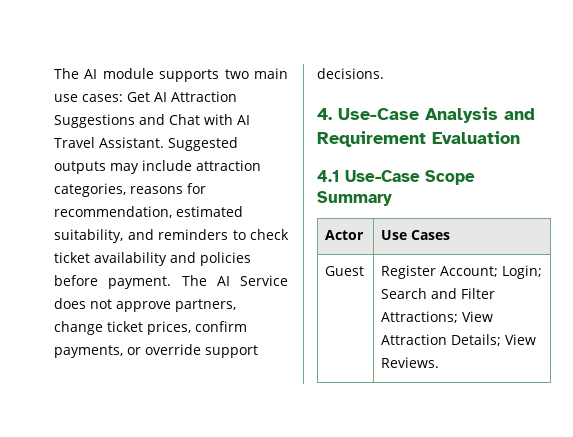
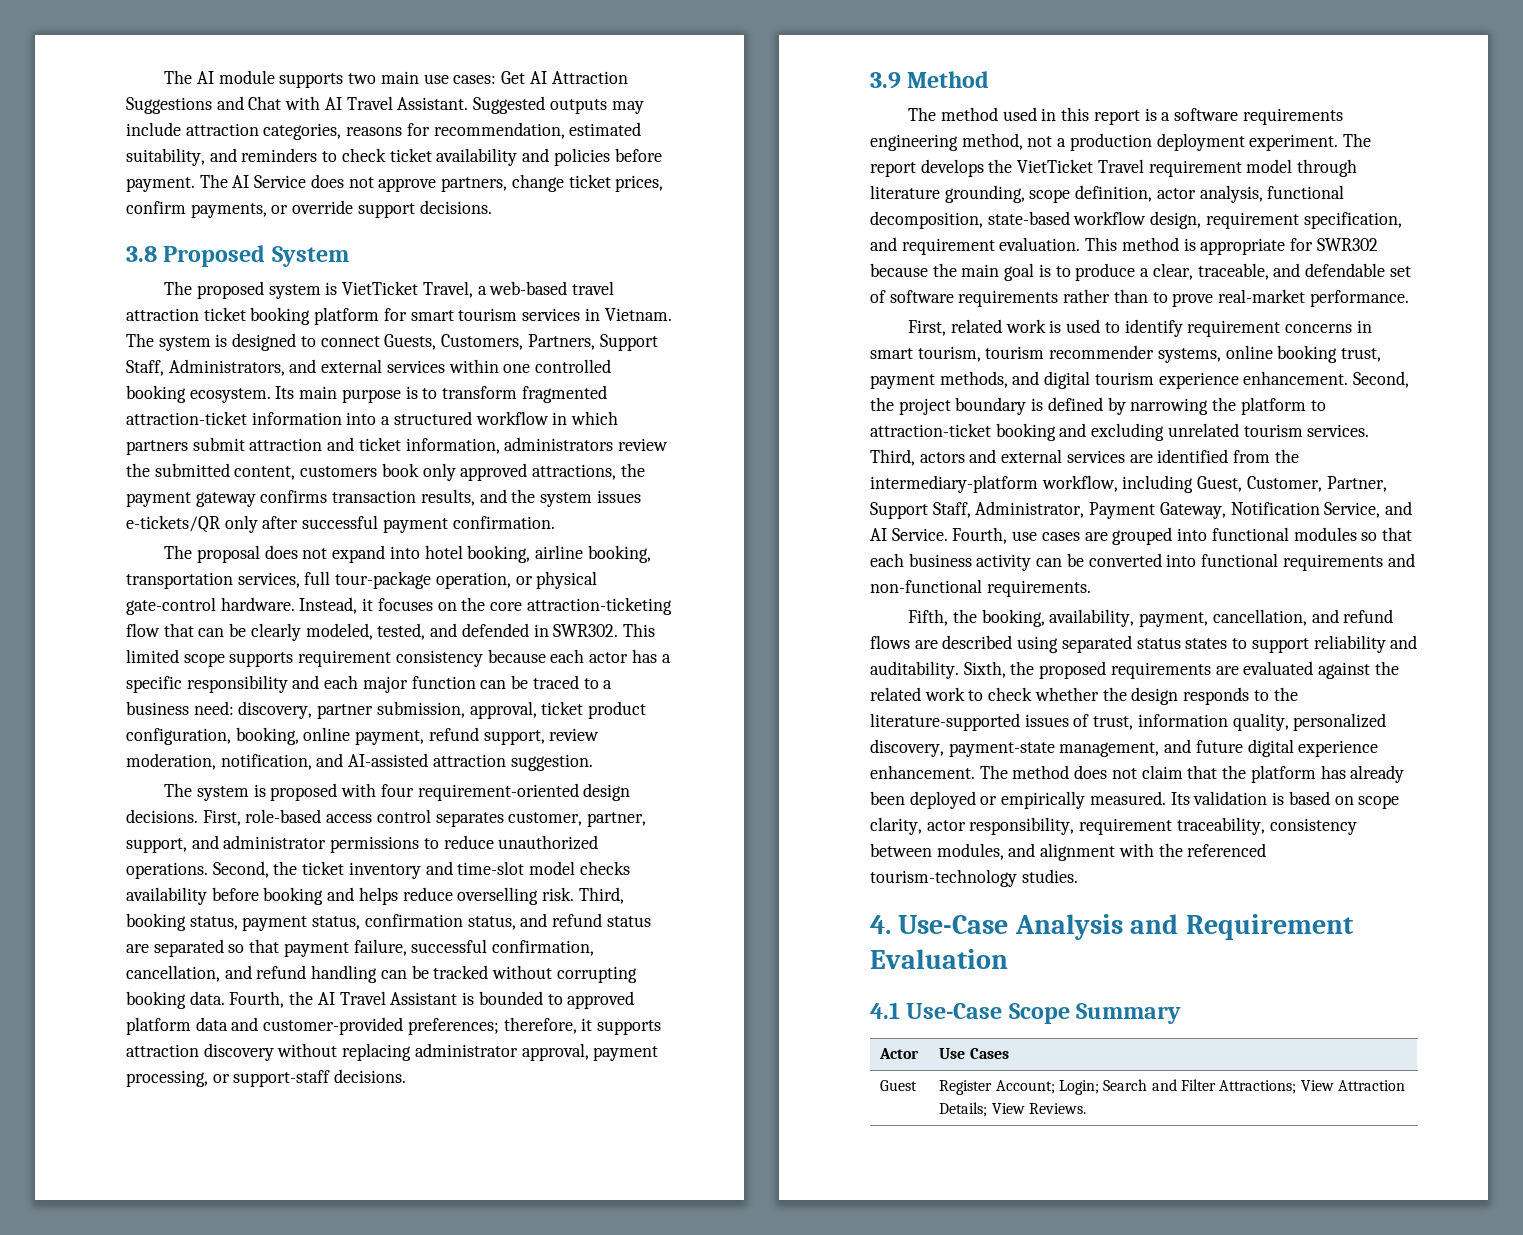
(384, 73) none -> [126,245,349,267] [164,281,615,299] [126,307,672,325] [126,333,658,351] [126,359,612,376] [126,385,607,403] [126,411,619,425] [126,437,669,455] [126,463,645,481] [126,489,641,507] [126,515,555,533] [164,545,651,563] [126,571,598,589] [126,597,672,615] [126,623,655,641] [126,649,671,667] [126,675,613,693] [126,701,647,719] [126,727,600,745] [126,753,593,771] [164,783,631,801] [126,809,647,827] [126,835,599,853] [126,861,630,879] [126,887,624,905] [126,913,651,931] [126,939,595,957] [126,965,637,983] [126,991,635,1009] [126,1017,662,1035] [126,1043,659,1061] [126,1069,407,1087] [870,71,990,89] [908,107,1343,125] [870,133,1372,151] [870,159,1358,177] [870,185,1345,203] [870,211,1402,229] [870,237,1378,255] [870,263,1411,281] [870,289,1409,307] [908,319,1372,337] [870,345,1382,363] [870,371,1410,389] [870,397,1326,415] [870,423,1370,441] [870,449,1299,466] [870,475,1387,493] [870,501,1413,519] [870,527,1412,545] [870,553,1415,571] [870,579,1091,597] [908,609,1394,627] [870,635,1418,653] [870,661,1399,679] [870,687,1298,705] [870,713,1387,731] [870,739,1379,757] [870,765,1405,783] [870,791,1400,809] [870,817,1357,835] [870,843,1267,861] [870,869,1078,887] // 3.8 Proposed System // The proposed system is VietTicket Travel, a web-based travel attraction ticket booking platform for smart tourism services in Vietnam. The system is designed to connect Guests, Customers, Partners, Support Staff, Administrators, and external services within one controlled booking ecosystem. Its main purpose is to transform fragmented attraction-ticket information into a structured workflow in which partners submit attraction and ticket information, administrators review the submitted content, customers book only approved attractions, the payment gateway confirms transaction results, and the system issues e-tickets/QR only after successful payment confirmation. // The proposal does not expand into hotel booking, airline booking, transportation services, full tour-package operation, or physical gate-control hardware. Instead, it focuses on the core attraction-ticketing flow that can be clearly modeled, tested, and defended in SWR302. This limited scope supports requirement consistency because each actor has a specific responsibility and each major function can be traced to a business need: discovery, partner submission, approval, ticket product configuration, booking, online payment, refund support, review moderation, notification, and AI-assisted attraction suggestion. // The system is proposed with four requirement-oriented design decisions. First, role-based access control separates customer, partner, support, and administrator permissions to reduce unauthorized operations. Second, the ticket inventory and time-slot model checks availability before booking and helps reduce overselling risk. Third, booking status, payment status, confirmation status, and refund status are separated so that payment failure, successful confirmation, cancellation, and refund handling can be tracked without corrupting booking data. Fourth, the AI Travel Assistant is bounded to approved platform data and customer-provided preferences; therefore, it supports attraction discovery without replacing administrator approval, payment processing, or support-staff decisions. // 3.9 Method // The method used in this report is a software requirements engineering method, not a production deployment experiment. The report develops the VietTicket Travel requirement model through literature grounding, scope definition, actor analysis, functional decomposition, state-based workflow design, requirement specification, and requirement evaluation. This method is appropriate for SWR302 because the main goal is to produce a clear, traceable, and defendable set of software requirements rather than to prove real-market performance. // First, related work is used to identify requirement concerns in smart tourism, tourism recommender systems, online booking trust, payment methods, and digital tourism experience enhancement. Second, the project boundary is defined by narrowing the platform to attraction-ticket booking and excluding unrelated tourism services. Third, actors and external services are identified from the intermediary-platform workflow, including Guest, Customer, Partner, Support Staff, Administrator, Payment Gateway, Notification Service, and AI Service. Fourth, use cases are grouped into functional modules so that each business activity can be converted into functional requirements and non-functional requirements. // Fifth, the booking, availability, payment, cancellation, and refund flows are described using separated status states to support reliability and auditability. Sixth, the proposed requirements are evaluated against the related work to check whether the design responds to the literature-supported issues of trust, information quality, personalized discovery, payment-state management, and future digital experience enhancement. The method does not claim that the platform has already been deployed or empirically measured. Its validation is based on scope clarity, actor responsibility, requirement traceability, consistency between modules, and alignment with the referenced tourism-technology studies.

